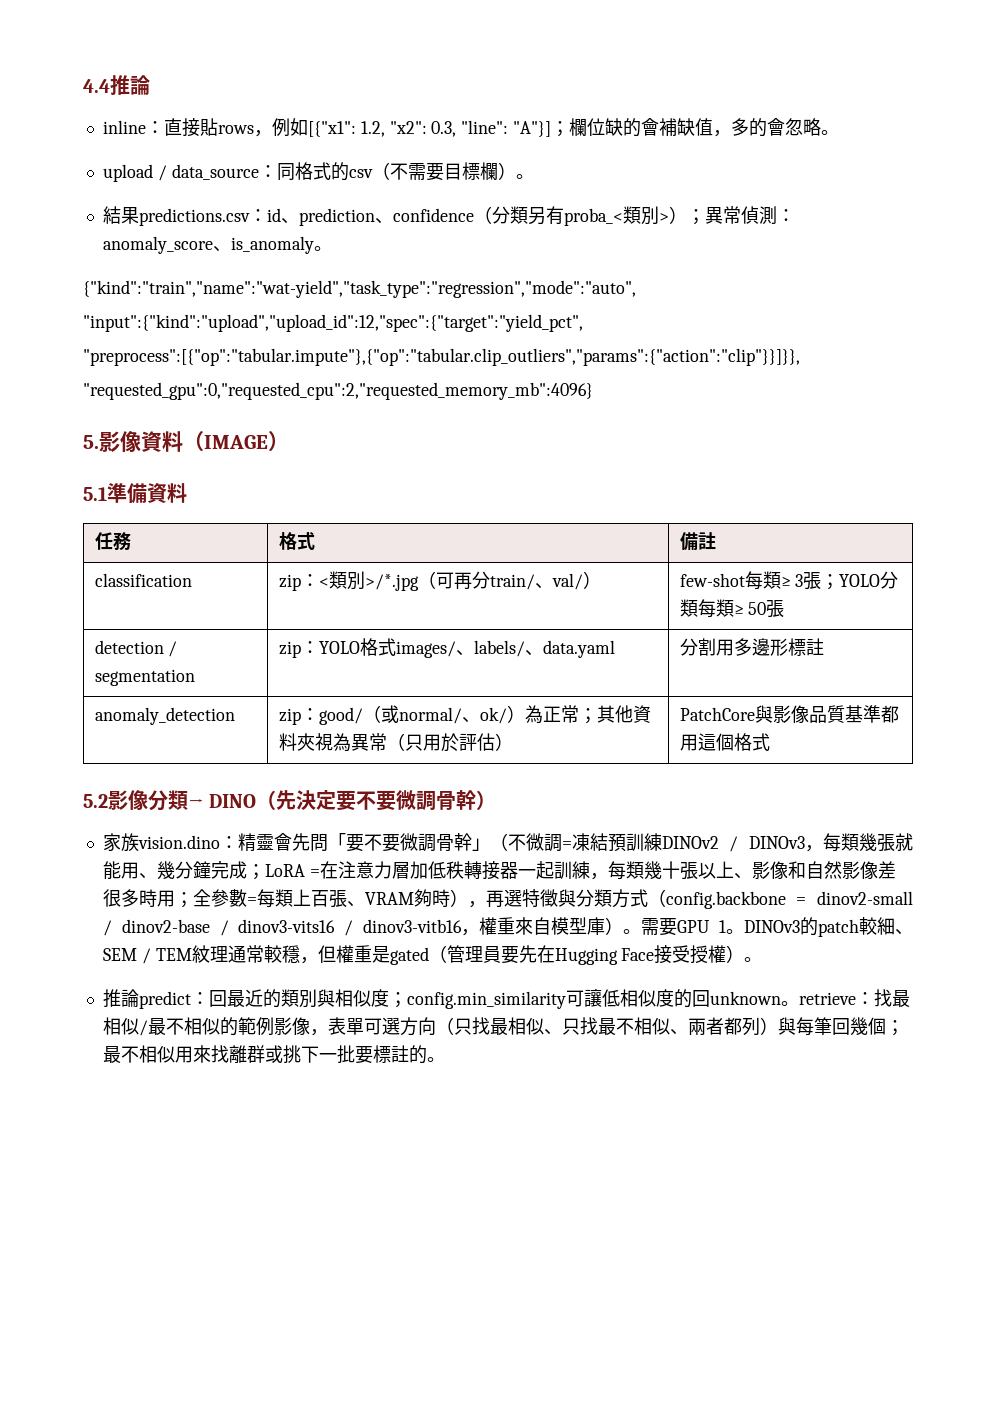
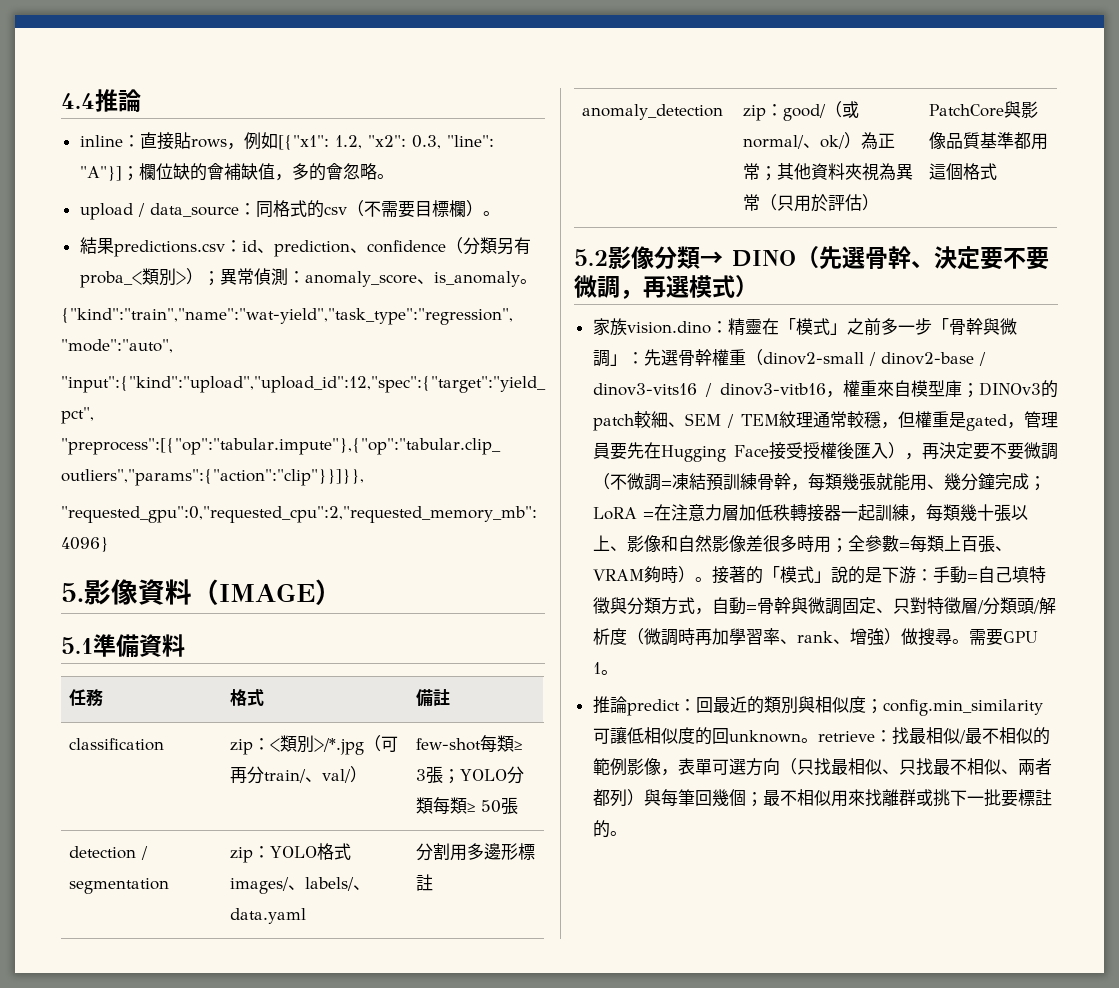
[296,790,477,811] 決定要不要微調骨幹 -> [842,246,1049,270] [574,275,735,299] 選骨幹、決定要不要微調，再選模式
[273,833,490,852] 會先問「要不要微調骨幹」 -> [761,318,1017,336] [592,349,986,367] [592,380,1058,398] [592,411,1058,431] [592,442,1058,462] 在「模式」之前多一步「骨幹與微調」：先選骨幹權重（dinov2-small / dinov2-base / dinov3-vits16 / dinov3-vitb16，權重來自模型庫；DINOv3的patch較細、SEM / TEM紋理通常較穩，但權重是gated，管理員要先在Hugging Face接受授權後匯入），再決定要不要微調
[661,836,805,852] DINOv2 / DINOv3 -> [756,473,791,490] 骨幹
[467,889,913,909] [102,917,914,937] [102,945,745,965] ，再選特徵與分類方式（config.backbone = dinov2-small / dinov2-base / dinov3-vits16 / dinov3-vitb16，權重來自模型庫）。需要GPU 1。DINOv3的patch較細、SEM / TEM紋理通常較穩，但權重是gated（管理員要先在Hugging Face接受授權） -> [694,566,1046,584] [592,597,1056,615] [592,628,1038,646] [592,662,601,674] 。接著的「模式」說的是下游：手動=自己填特徵與分類方式，自動=骨幹與微調固定、只對特徵層/分類頭/解析度（微調時再加學習率、rank、增強）做搜尋。需要GPU 1

